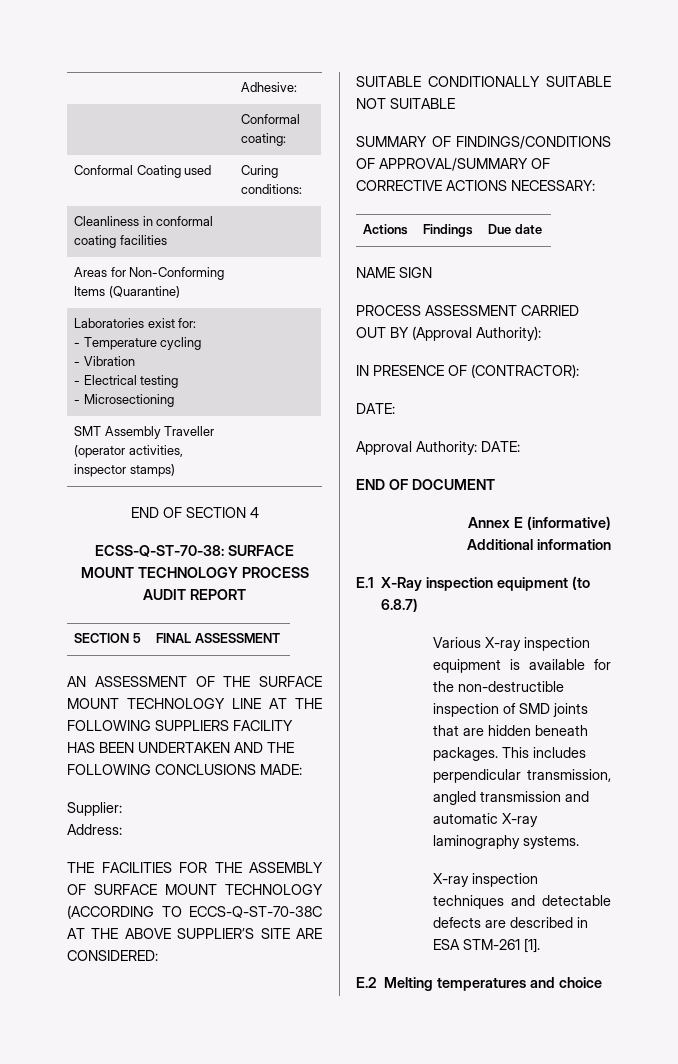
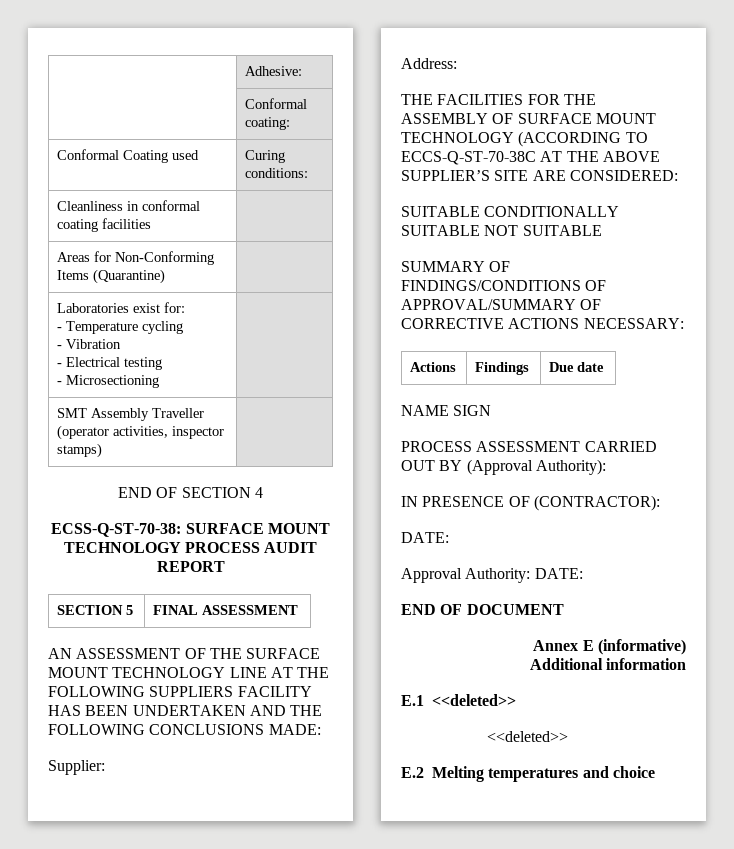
[381,576,591,591] [381,598,419,612] [432,637,590,651] [432,659,611,673] [432,681,564,692] [432,703,588,717] [432,725,588,736] [432,747,586,761] [432,769,611,783] [432,791,589,805] [432,813,538,827] [432,835,579,849] [432,873,538,887] [432,895,611,909] [432,917,588,928] [432,938,540,953] X-Ray inspection equipment (to 6.8.7) // Various X-ray inspection equipment is available for the non-destructible inspection of SMD joints that are hidden beneath packages. This includes perpendicular transmission, angled transmission and automatic X-ray laminography systems. // X-ray inspection techniques and detectable defects are described in ESA STM-261 [1]. -> [432,694,516,706] [486,731,568,742] <<deleted>> // <<deleted>>

